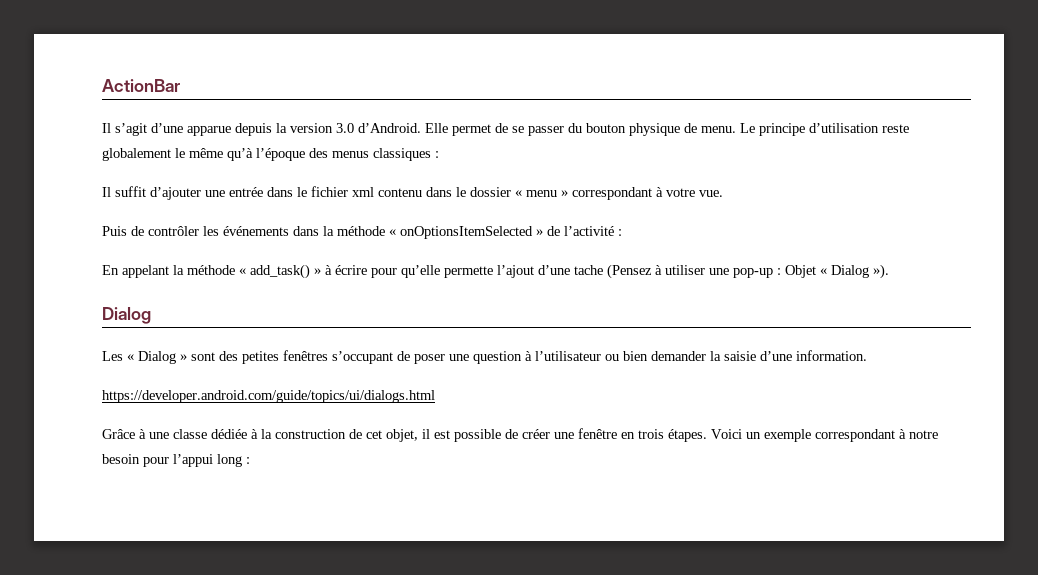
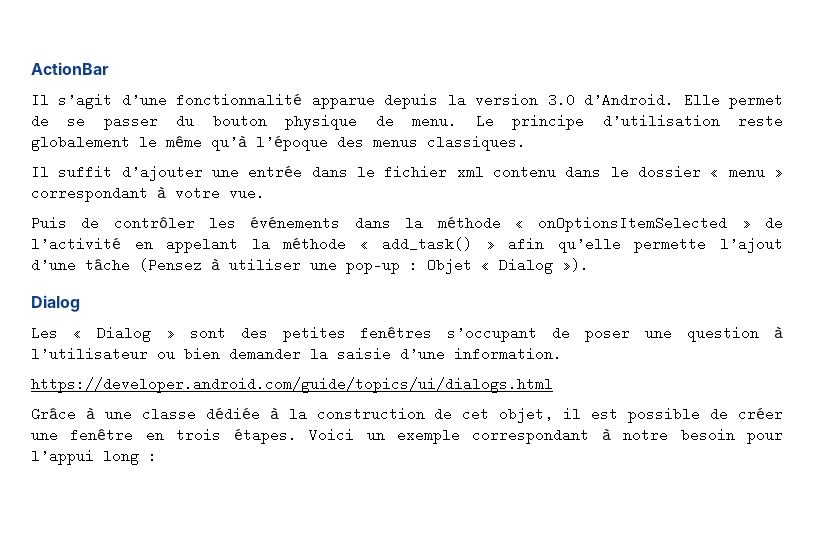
(183, 128) none -> [176,93,303,107] fonctionnalité
[373,148,439,161] classiques : -> [427,135,526,151] classiques.
[618,229,622,236] [102,265,119,275] : // En -> [134,237,153,251] en
[325,265,397,278] à écrire pour -> [508,237,545,251] afin
[574,265,603,275] tache -> [85,258,130,272] tâche

